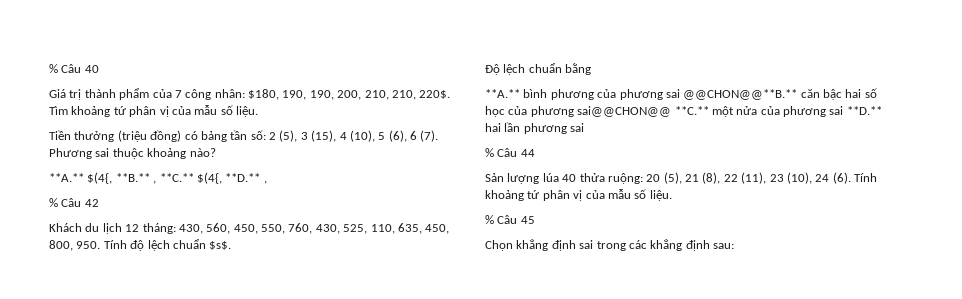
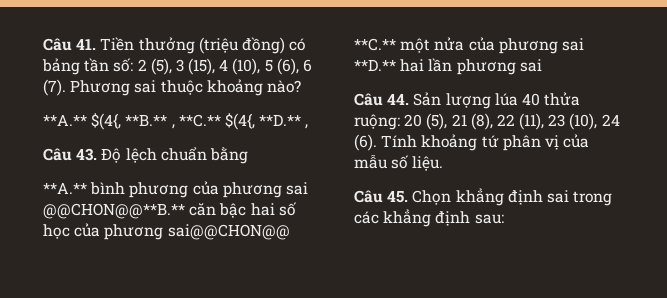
[49,64,99,73] [49,88,451,100] [49,105,258,117] % Câu 40 // Giá trị thành phẩm của 7 công nhân: $180, 190, 190, 200, 210, 210, 220$. Tìm khoảng tứ phân vị của mẫu số liệu. // -> [43,38,97,51] Câu 41.
[49,198,99,207] [49,223,450,234] [49,239,232,251] % Câu 42 // Khách du lịch 12 tháng: 430, 560, 450, 550, 760, 430, 525, 110, 635, 450, 800, 950. Tính độ lệch chuẩn $s$. // -> [43,148,98,161] Câu 43.
[485,148,535,157] % Câu 44 // -> [354,93,410,106] Câu 44.
[485,215,535,224] % Câu 45 // -> [354,190,409,203] Câu 45.

